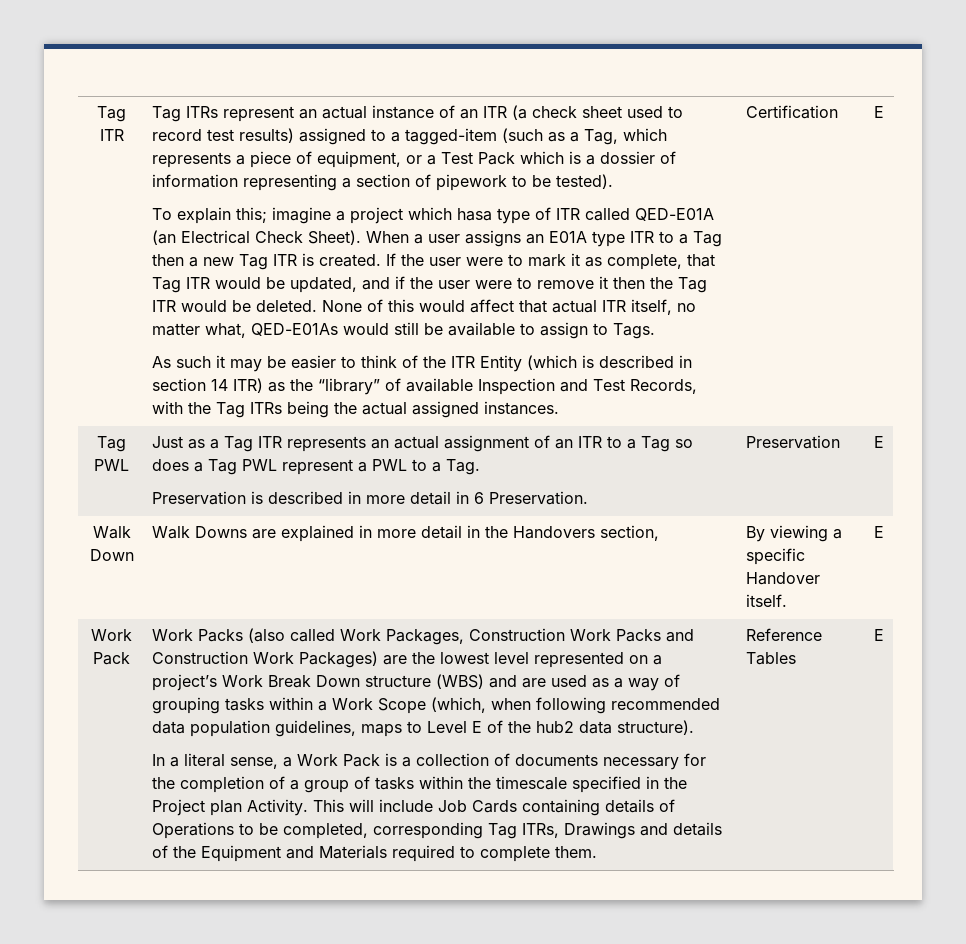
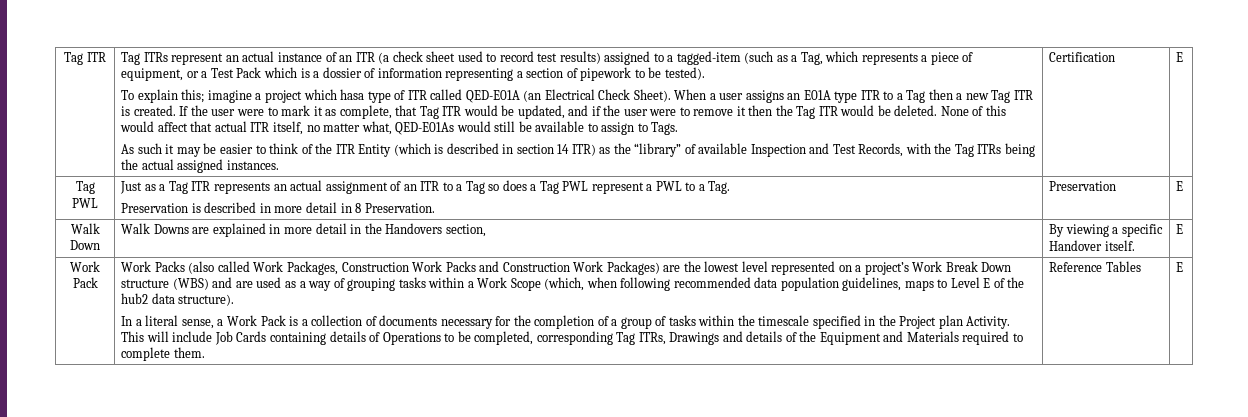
[473,492,484,504] 6 -> [355,203,362,213] 8

